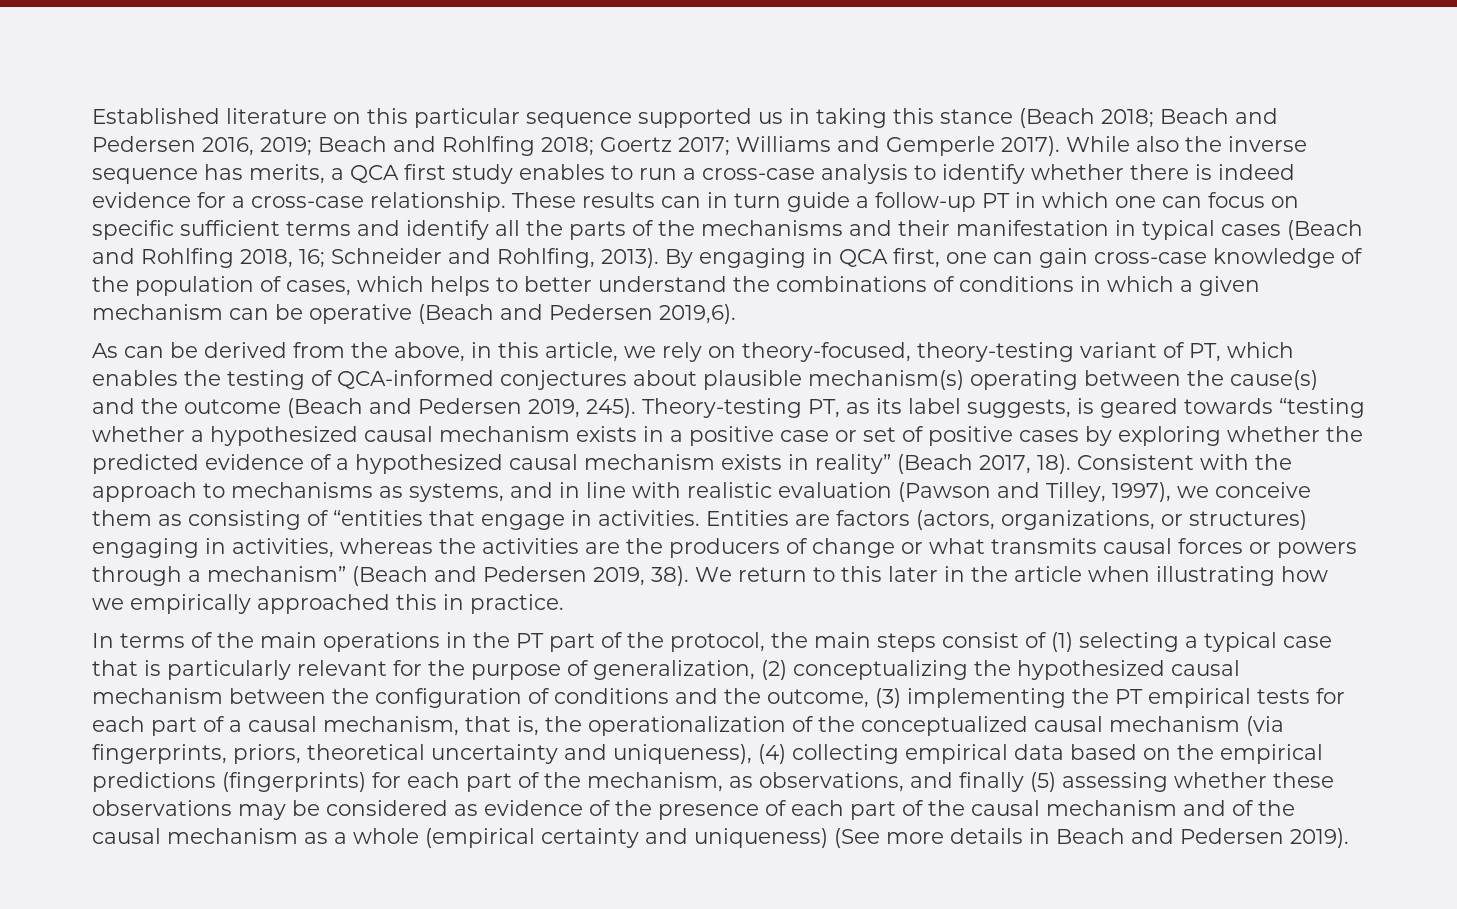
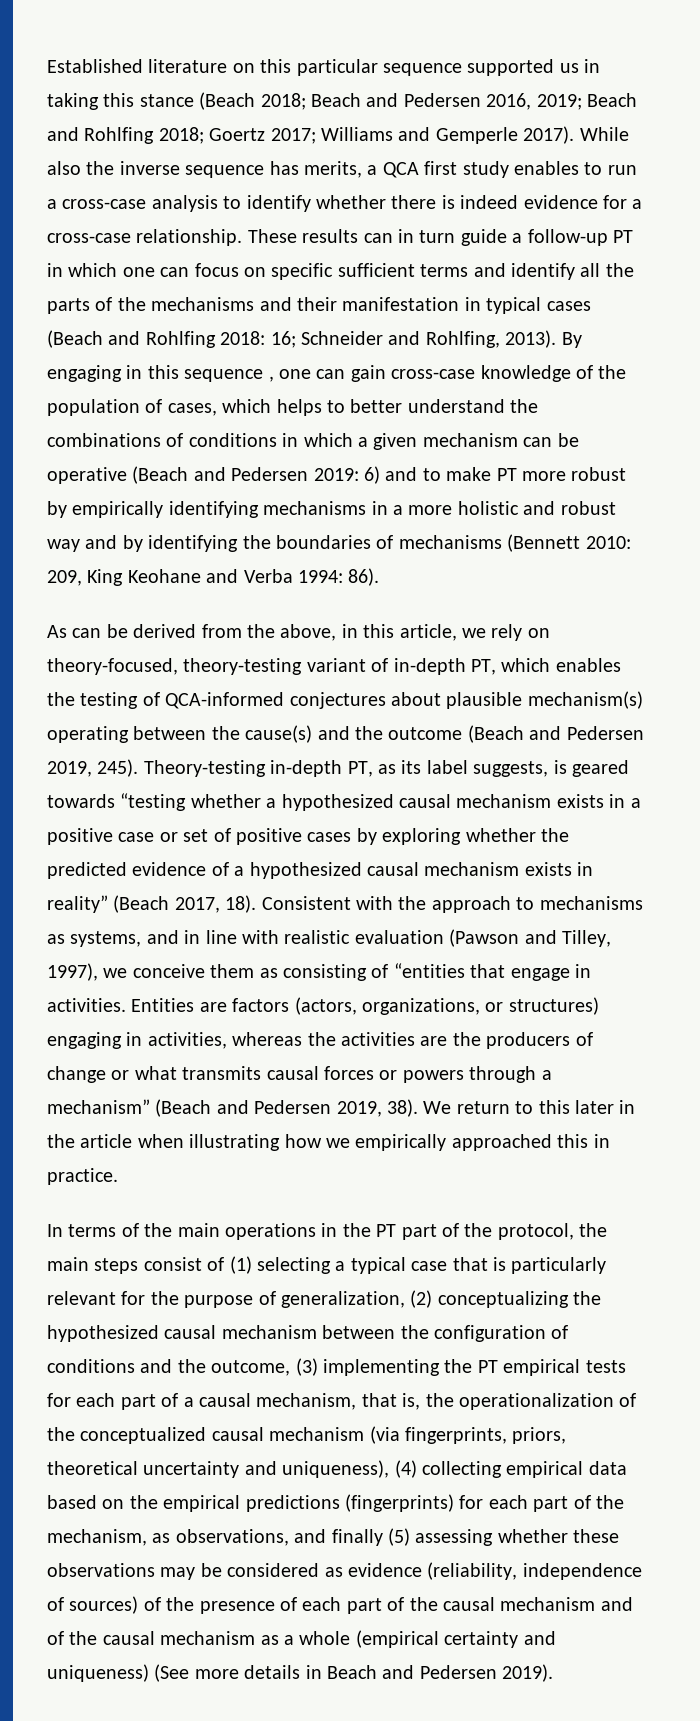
[240,249,293,268] 2018, -> [220,331,266,345] 2018:
[839,248,940,268] QCA first, -> [147,365,274,382] this sequence ,
[659,304,736,324] 2019,6). -> [313,466,627,484] [47,501,616,518] [47,534,631,552] [47,568,380,586] 2019: 6) and to make PT more robust by empirically identifying mechanisms in a more holistic and robust way and by identifying the boundaries of mechanisms (Bennett 2010: 209, King Keohane and Verba 1994: 86).
(1185, 350) none -> [393,658,466,675] in-depth
(802, 408) none -> [270,760,343,777] in-depth
(583, 808) none -> [427,1562,642,1580] [47,1596,139,1614] (reliability, independence of sources)

